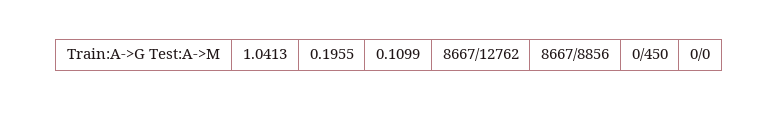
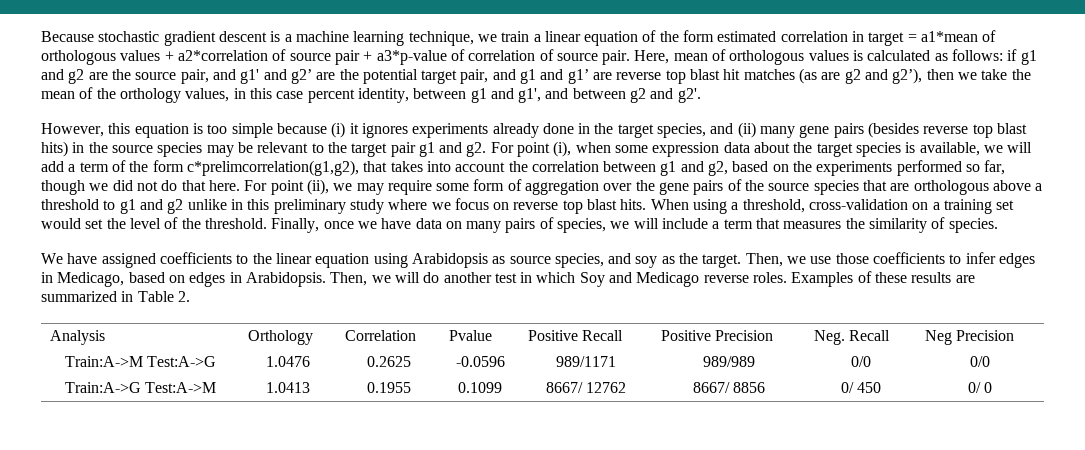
(66, 53) none -> [41,30,997,46] [41,49,1037,65] [41,68,1031,84] [41,87,701,103] [41,122,1028,138] [41,141,1033,157] [41,160,1006,176] [41,179,1043,195] [41,198,1015,214] [41,217,998,233] [41,252,1036,268] [41,271,975,287] [41,291,190,302] [50,330,106,345] [248,330,314,345] [345,330,417,341] [449,330,493,341] [528,330,624,341] [661,330,774,341] [814,330,891,345] [925,330,1015,345] [64,356,217,367] [266,356,310,367] [366,356,411,367] [455,356,505,367] [556,356,616,367] [703,356,755,367] [851,356,871,367] [970,356,990,367] Because stochastic gradient descent is a machine learning technique, we train a linear equation of the form estimated correlation in target = a1*mean of orthologous values + a2*correlation of source pair + a3*p-value of correlation of source pair. Here, mean of orthologous values is calculated as follows: if g1 and g2 are the source pair, and g1' and g2’ are the potential target pair, and g1 and g1’ are reverse top blast hit matches (as are g2 and g2’), then we take the mean of the orthology values, in this case percent identity, between g1 and g1', and between g2 and g2'. // However, this equation is too simple because (i) it ignores experiments already done in the target species, and (ii) many gene pairs (besides reverse top blast hits) in the source species may be relevant to the target pair g1 and g2. For point (i), when some expression data about the target species is available, we will add a term of the form c*prelimcorrelation(g1,g2), that takes into account the correlation between g1 and g2, based on the experiments performed so far, though we did not do that here. For point (ii), we may require some form of aggregation over the gene pairs of the source species that are orthologous above a threshold to g1 and g2 unlike in this preliminary study where we focus on reverse top blast hits. When using a threshold, cross-validation on a training set would set the level of the threshold. Finally, once we have data on many pairs of species, we will include a term that measures the similarity of species. // We have assigned coefficients to the linear equation using Arabidopsis as source species, and soy as the target. Then, we use those coefficients to infer edges in Medicago, based on edges in Arabidopsis. Then, we will do another test in which Soy and Medicago reverse roles. Examples of these results are summarized in Table 2. // Analysis | Orthology | Correlation | Pvalue | Positive Recall | Positive Precision | Neg. Recall | Neg Precision // Train:A->M Test:A->G | 1.0476 | 0.2625 | -0.0596 | 989/1171 | 989/989 | 0/0 | 0/0 //
[442,48,519,61] [541,48,609,61] [631,48,668,61] [690,48,710,61] 8667/12762 | 8667/8856 | 0/450 | 0/0 -> [545,382,627,393] [692,382,766,393] [840,382,882,393] [967,382,993,393] 8667/ 12762 | 8667/ 8856 | 0/ 450 | 0/ 0

